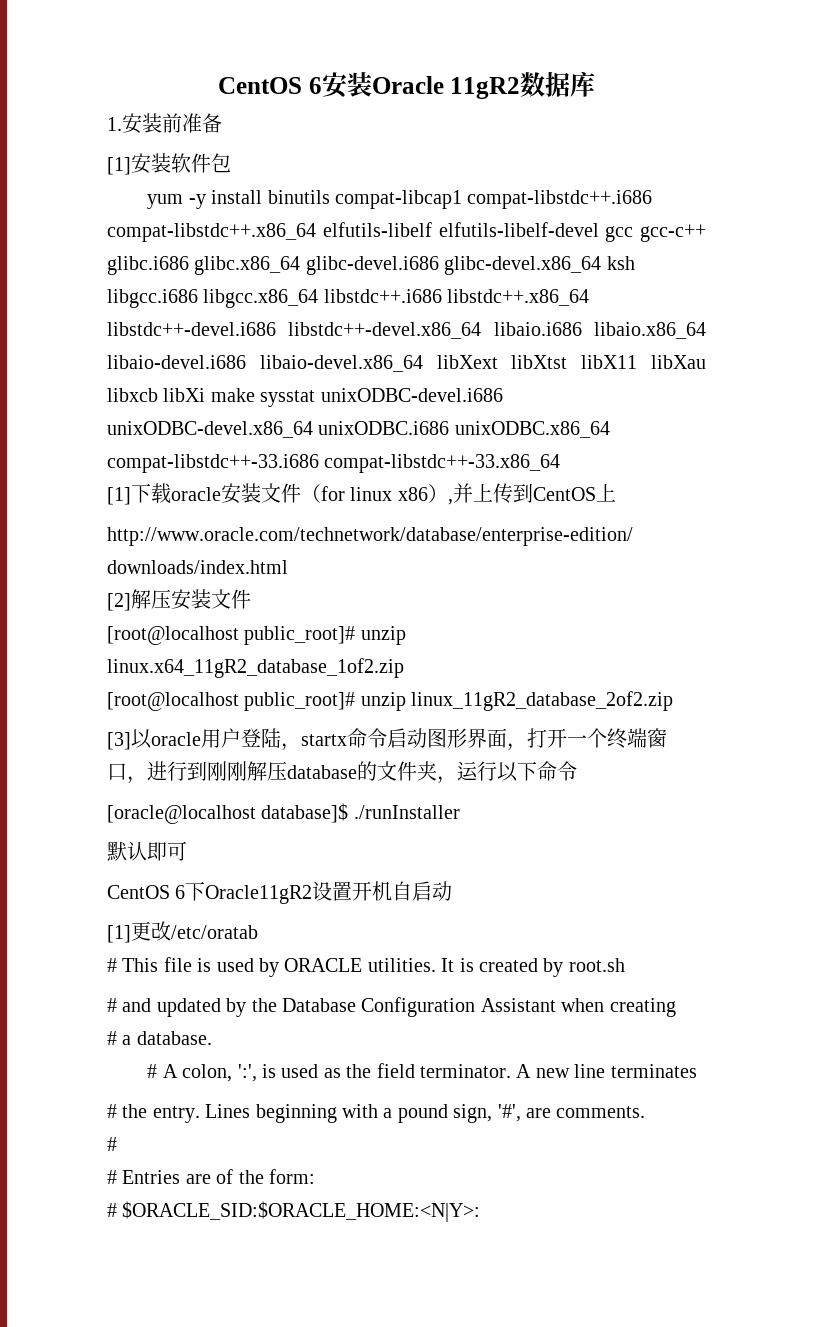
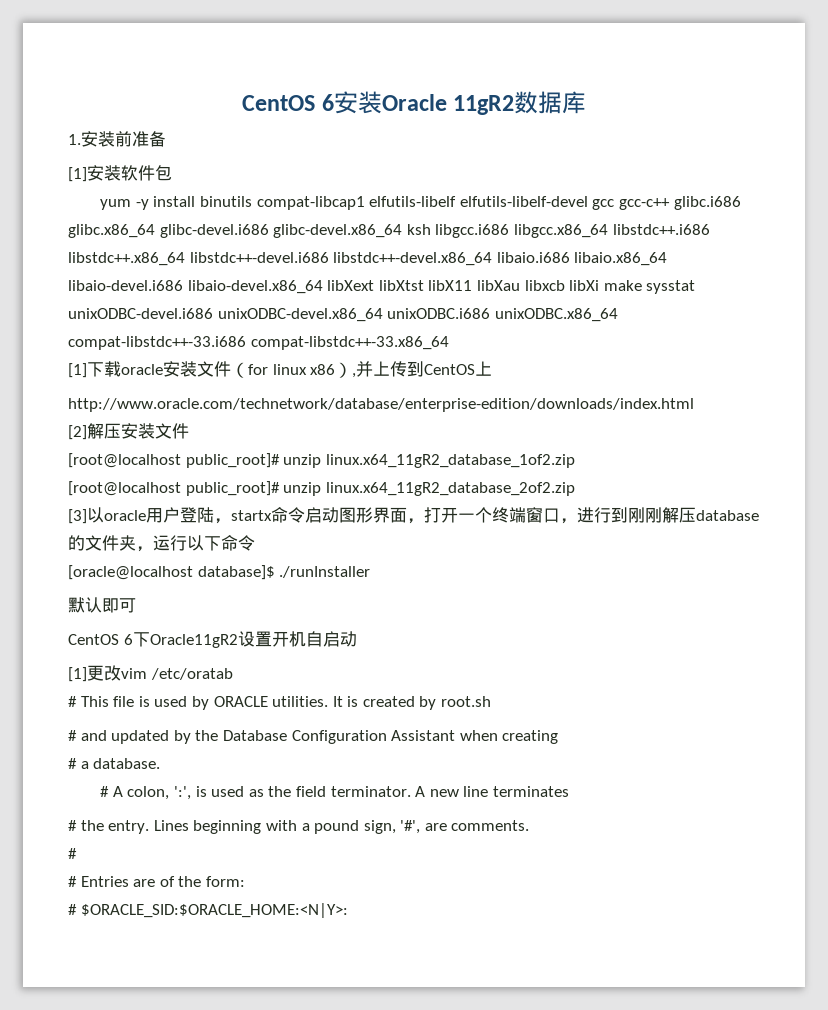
[467,190,653,209] [107,223,316,242] compat-libstdc++.i686 compat-libstdc++.x86_64 -> (365, 203) none
[411,691,674,711] linux_11gR2_database_2of2.zip -> [325,482,575,496] linux.x64_11gR2_database_2of2.zip
(171, 931) none -> [121,668,147,679] vim

